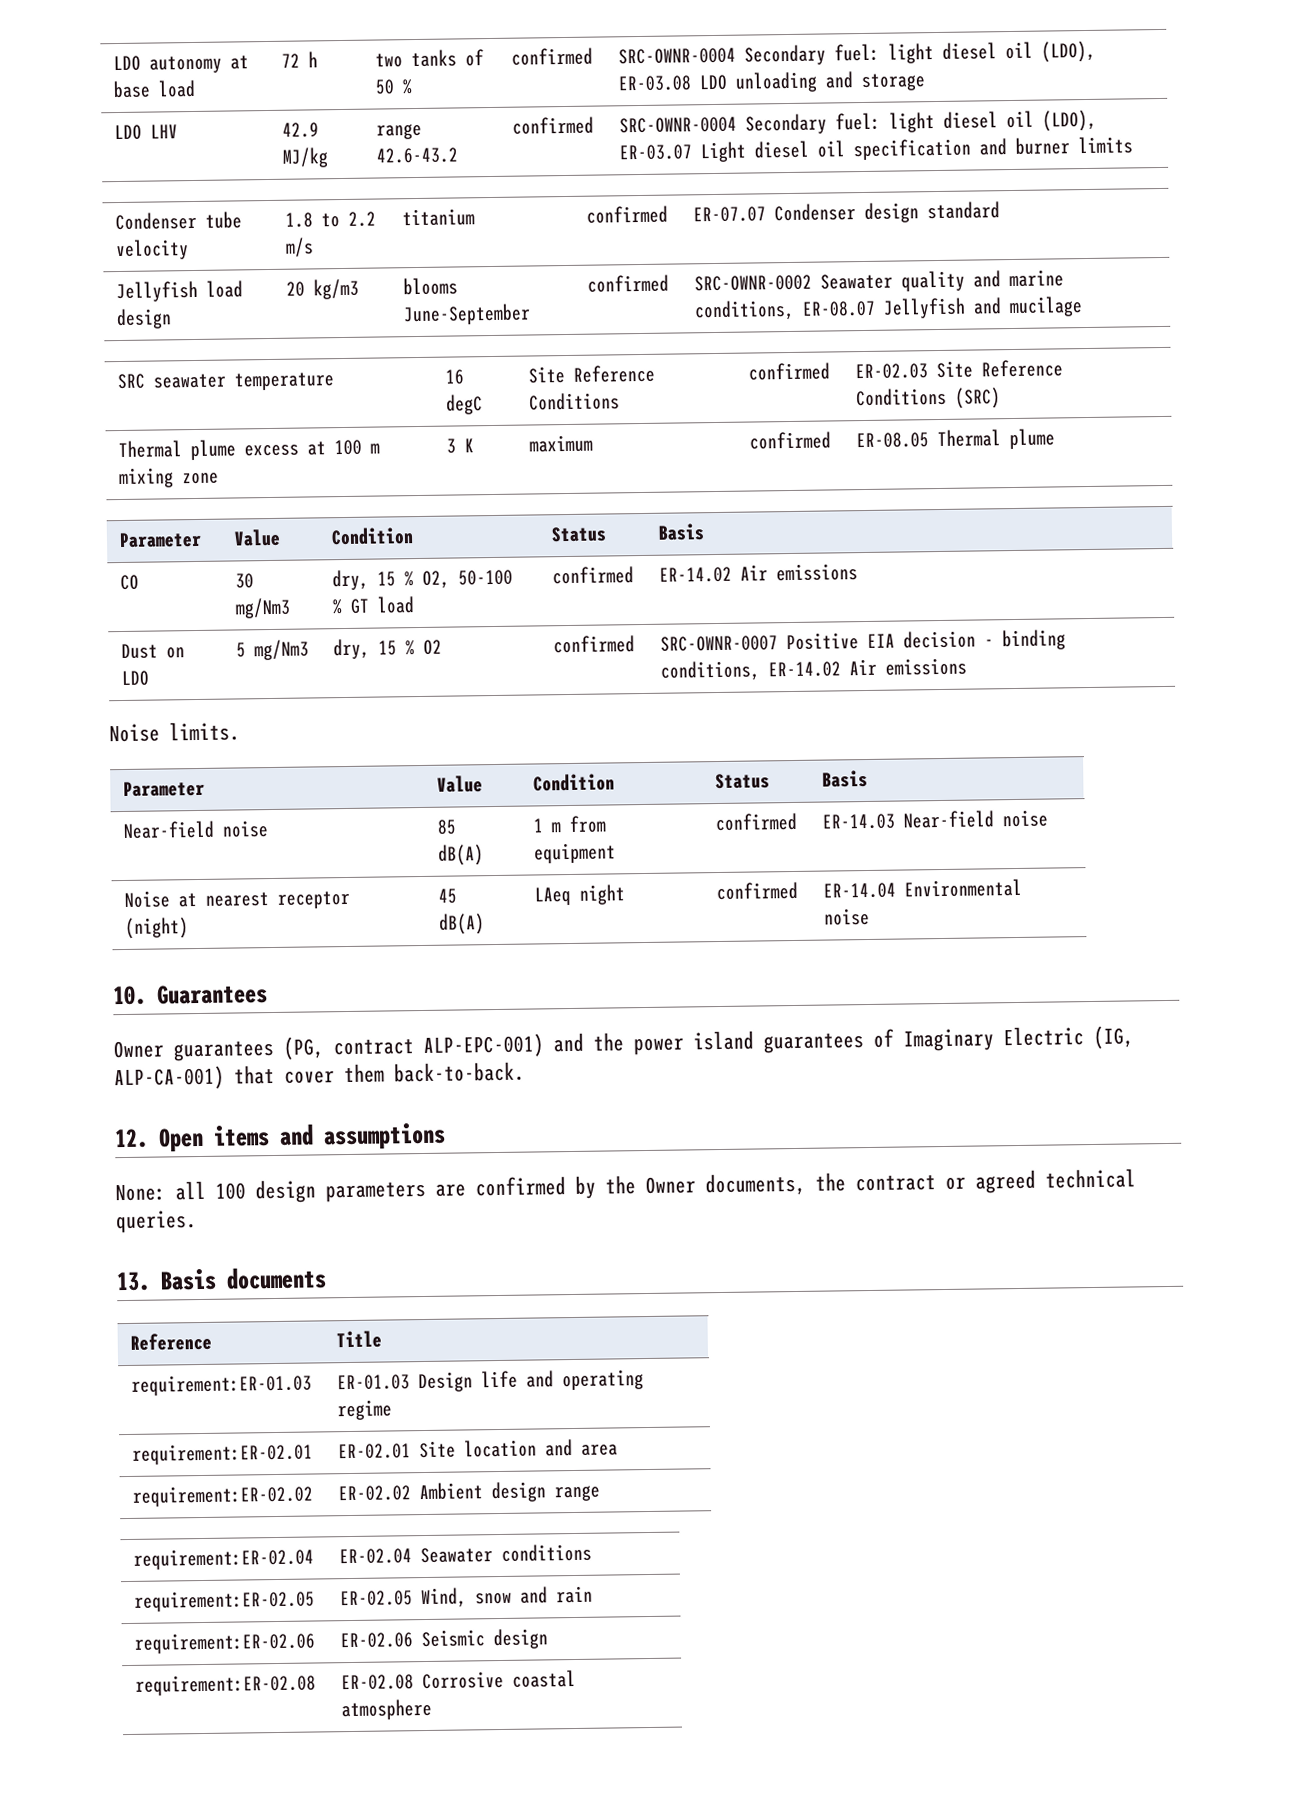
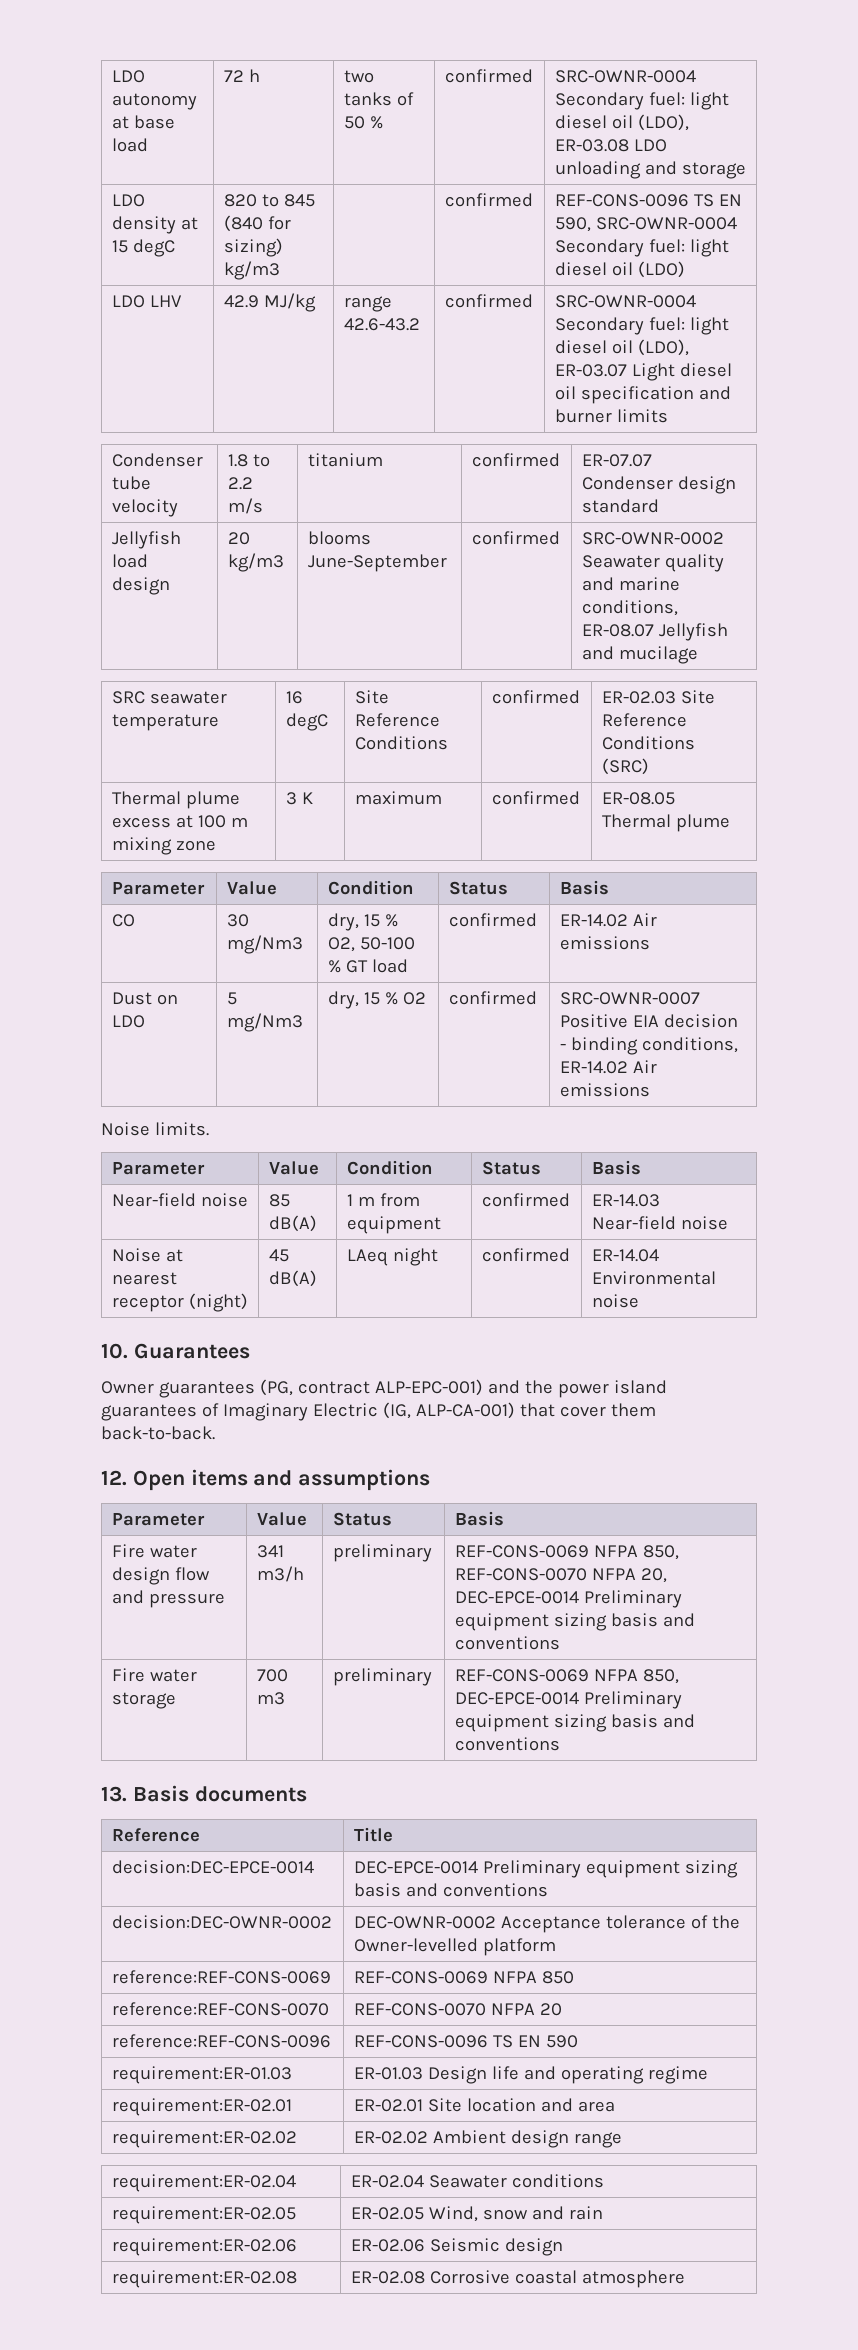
(926, 82) none -> [111,194,145,207] [111,216,198,234] [111,239,175,257] [223,194,315,207] [223,215,291,232] [223,238,283,257] [223,261,280,280] [444,193,533,207] [554,194,742,207] [554,217,737,232] [554,239,729,257] [554,261,685,278] // LDO density at 15 degC | 820 to 845 (840 for sizing) kg/m3 | | confirmed | REF-CONS-0096 TS EN 590, SRC-OWNR-0004 Secondary fuel: light diesel oil (LDO)
[115,1168,1136,1204] [116,1210,197,1234] // None: all 100 design parameters are confirmed by the Owner documents, the contract or agreed technical queries. -> [111,1513,205,1526] [256,1512,307,1526] [332,1512,392,1526] [454,1511,504,1526] [111,1544,197,1558] [111,1567,210,1585] [111,1590,225,1608] [256,1545,284,1558] [256,1566,304,1582] [332,1544,432,1562] [454,1545,679,1560] [454,1568,667,1583] [454,1590,682,1608] [454,1613,695,1631] [454,1636,560,1650] [111,1668,197,1682] [111,1692,176,1709] [256,1669,288,1682] [256,1692,285,1705] [332,1668,432,1686] [454,1669,679,1684] [454,1691,682,1709] [454,1714,695,1732] [454,1737,560,1751] // Parameter | Value | Status | Basis // Fire water design flow and pressure | 341 m3/h | preliminary | REF-CONS-0069 NFPA 850, REF-CONS-0070 NFPA 20, DEC-EPCE-0014 Preliminary equipment sizing basis and conventions // Fire water storage | 700 m3 | preliminary | REF-CONS-0069 NFPA 850, DEC-EPCE-0014 Preliminary equipment sizing basis and conventions
(382, 1339) none -> [111,1860,314,1874] [353,1860,738,1878] [353,1883,548,1897] [111,1915,332,1929] [353,1915,740,1933] [353,1938,556,1956] [111,1970,331,1984] [353,1971,574,1984] [111,2002,329,2016] [353,2003,562,2016] [111,2034,331,2048] [353,2035,578,2048] // decision:DEC-EPCE-0014 | DEC-EPCE-0014 Preliminary equipment sizing basis and conventions // decision:DEC-OWNR-0002 | DEC-OWNR-0002 Acceptance tolerance of the Owner-levelled platform // reference:REF-CONS-0069 | REF-CONS-0069 NFPA 850 // reference:REF-CONS-0070 | REF-CONS-0070 NFPA 20 // reference:REF-CONS-0096 | REF-CONS-0096 TS EN 590

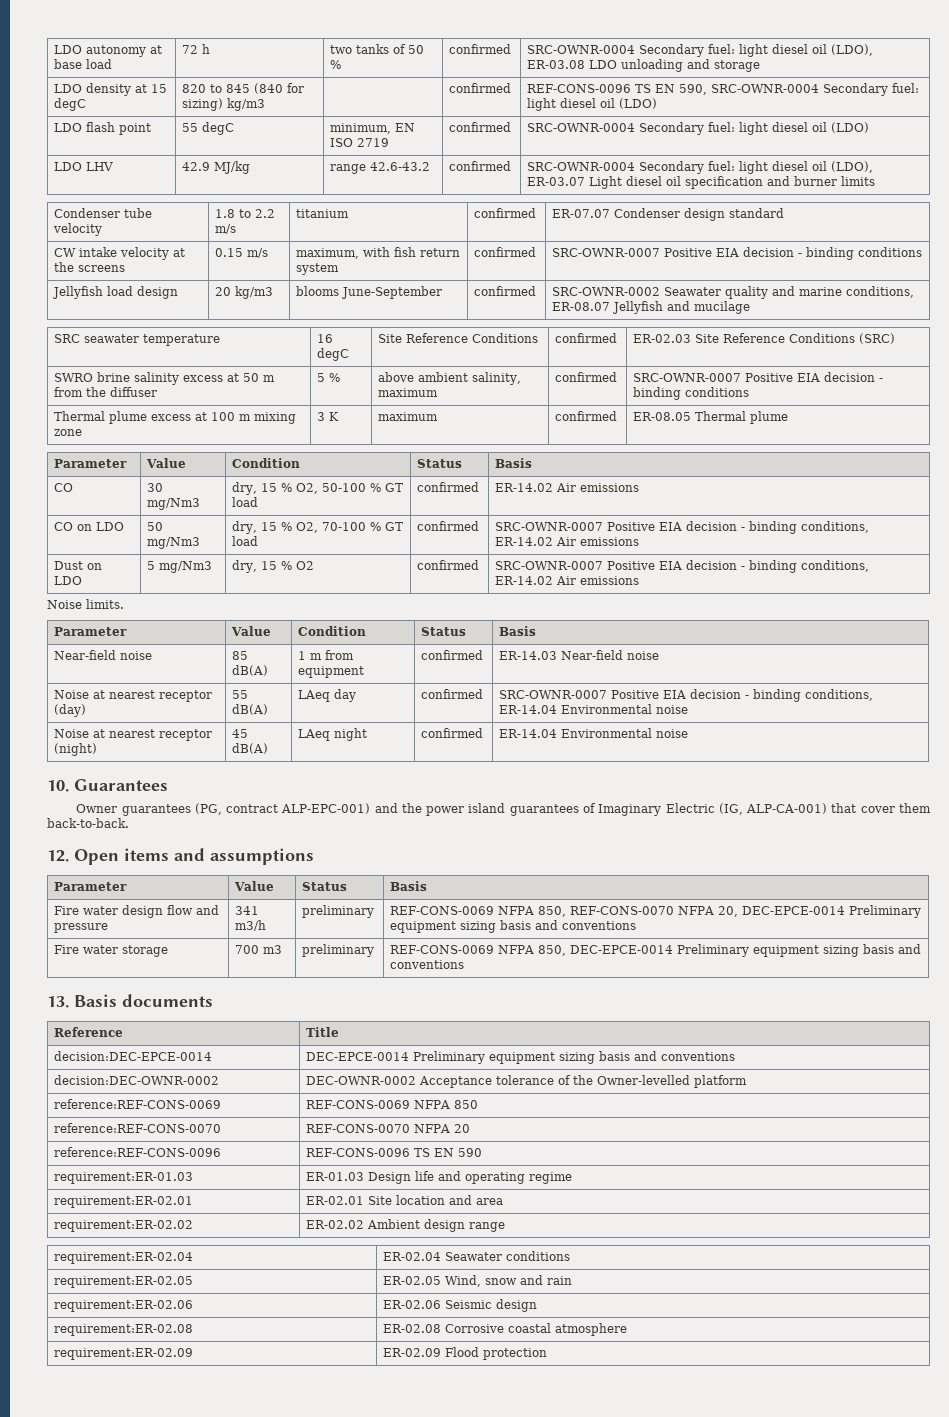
(685, 269) none -> [54,122,152,135] [182,122,235,135] [330,123,416,134] [330,138,390,147] [449,122,512,132] [527,122,870,135] // LDO flash point | 55 degC | minimum, EN ISO 2719 | confirmed | SRC-OWNR-0004 Secondary fuel: light diesel oil (LDO)
(659, 506) none -> [54,247,186,260] [54,262,126,272] [215,248,269,258] [296,247,461,259] [296,263,340,275] [474,247,537,257] [552,247,923,260] // CW intake velocity at the screens | 0.15 m/s | maximum, with fish return system | confirmed | SRC-OWNR-0007 Positive EIA decision - binding conditions
(649, 766) none -> [54,372,276,385] [54,387,158,397] [317,373,341,382] [378,372,522,385] [378,388,439,397] [555,372,618,382] [633,372,884,382] [633,387,750,400] // SWRO brine salinity excess at 50 m from the diffuser | 5 % | above ambient salinity, maximum | confirmed | SRC-OWNR-0007 Positive EIA decision - binding conditions
(650, 943) none -> [54,522,125,531] [147,522,164,531] [147,537,201,549] [232,521,404,534] [232,536,259,546] [417,521,480,531] [495,521,870,534] [495,537,640,546] // CO on LDO | 50 mg/Nm3 | dry, 15 % O2, 70-100 % GT load | confirmed | SRC-OWNR-0007 Positive EIA decision - binding conditions, ER-14.02 Air emissions
(728, 1223) none -> [54,690,213,702] [54,704,87,717] [232,690,249,699] [232,704,269,715] [298,689,357,702] [421,689,484,699] [499,689,874,702] [499,704,689,714] // Noise at nearest receptor (day) | 55 dB(A) | LAeq day | confirmed | SRC-OWNR-0007 Positive EIA decision - binding conditions, ER-14.04 Environmental noise
(685, 2279) none -> [54,1348,194,1360] [383,1347,548,1360] // requirement:ER-02.09 | ER-02.09 Flood protection

